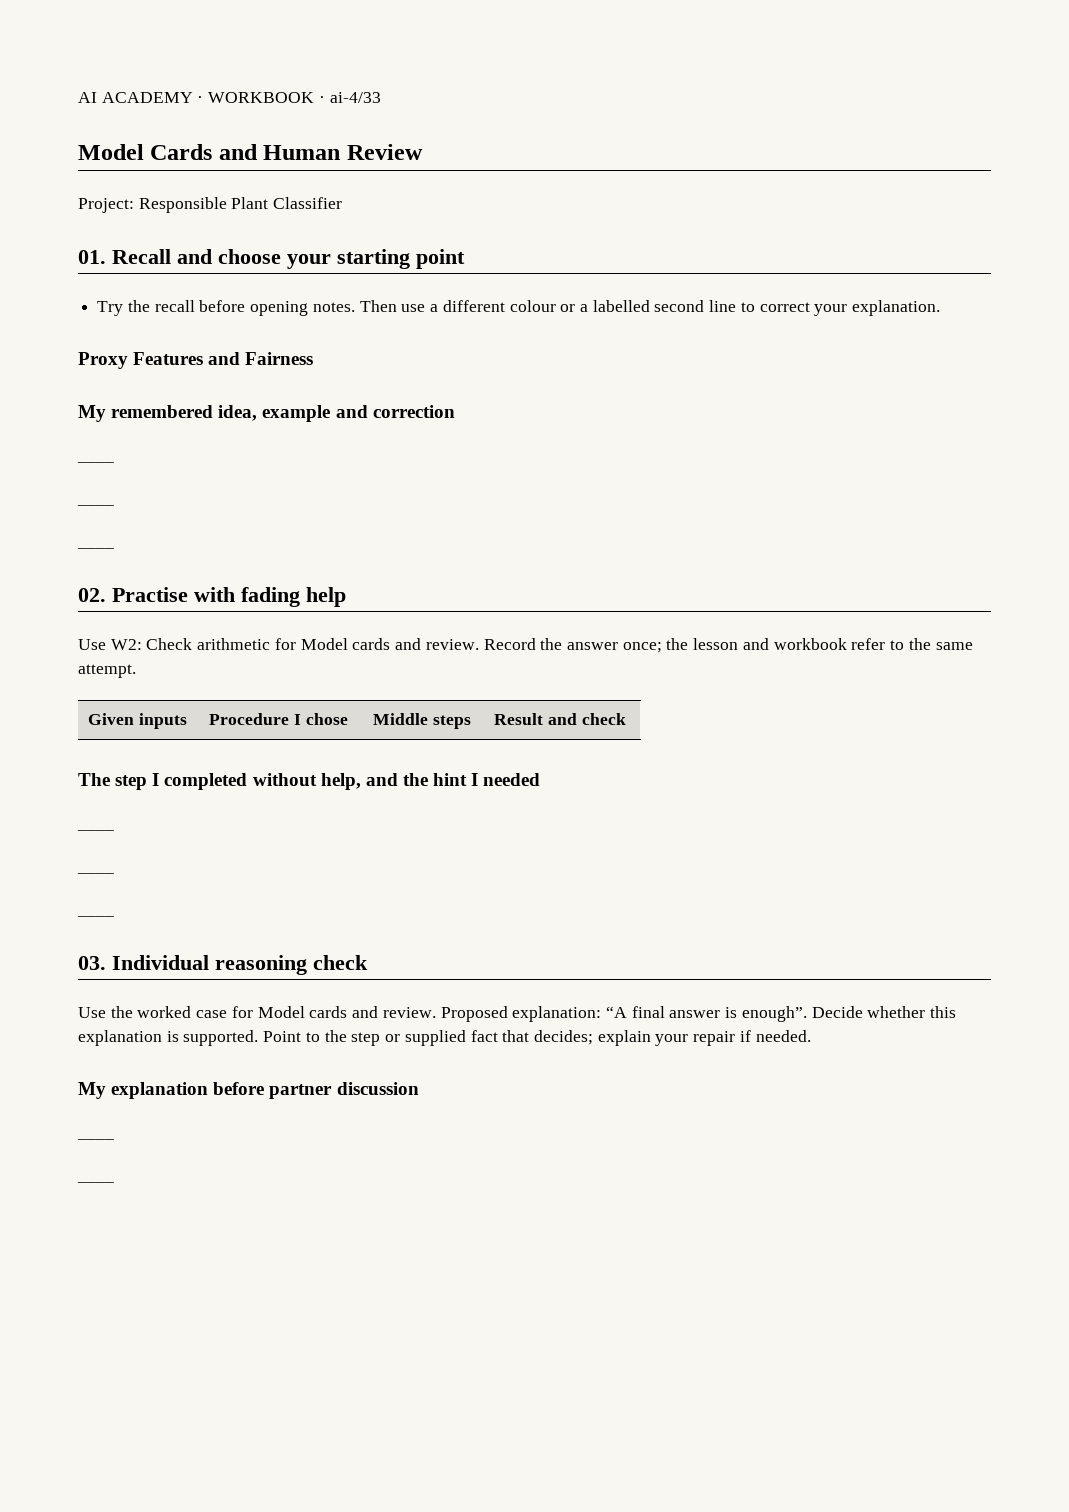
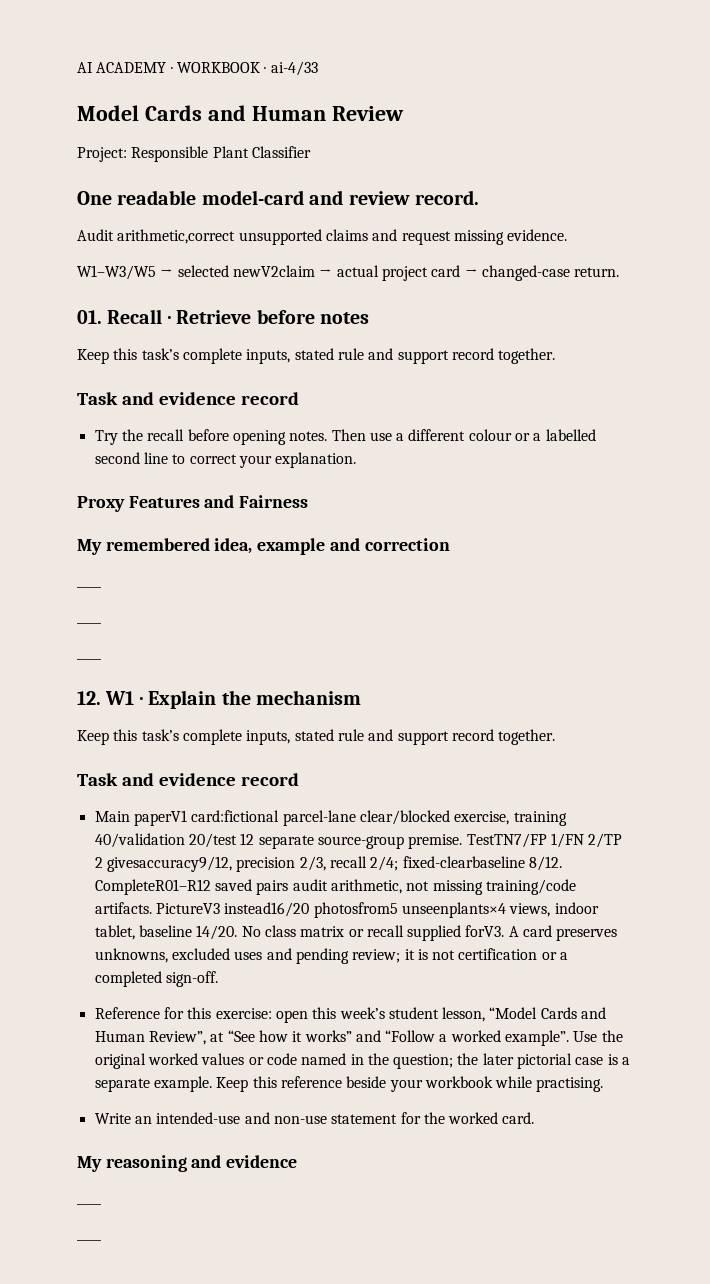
[78,249,465,269] 01. Recall and choose your starting point -> [77,190,479,205] [77,229,568,245] [77,265,620,281] [77,309,369,324] [77,348,556,364] [77,392,299,405] One readable model-card and review record. // Audit arithmetic,correct unsupported claims and request missing evidence. // W1–W3/W5 → selected newV2claim → actual project card → changed-case return. // 01. Recall · Retrieve before notes // Keep this task’s complete inputs, stated rule and support record together. // Task and evidence record
[78,587,346,607] [78,638,973,653] [78,664,136,678] [88,713,188,729] [209,713,348,725] [373,713,472,729] [494,713,626,725] [78,773,541,790] [77,829,114,831] [77,872,114,874] [77,915,114,917] [78,955,368,975] [78,1006,957,1022] [78,1030,811,1046] [78,1082,419,1099] 02. Practise with fading help // Use W2: Check arithmetic for Model cards and review. Record the answer once; the lesson and workbook refer to the same attempt. // Given inputs | Procedure I chose | Middle steps | Result and check // The step I completed without help, and the hint I needed // ____ // ____ // ____ // 03. Individual reasoning check // Use the worked case for Model cards and review. Proposed explanation: “A final answer is enough”. Decide whether this explanation is supported. Point to the step or supplied fact that decides; explain your repair if needed. // My explanation before partner discussion -> [77,690,361,709] [77,729,556,745] [77,773,299,786] [94,810,567,826] [94,833,623,849] [94,856,562,872] [94,879,576,895] [94,902,599,918] [94,925,618,941] [94,948,569,964] [94,971,218,987] [94,1007,607,1023] [94,1030,623,1046] [94,1053,631,1069] [94,1076,604,1092] [94,1112,535,1124] [77,1155,298,1172] 12. W1 · Explain the mechanism // Keep this task’s complete inputs, stated rule and support record together. // Task and evidence record // Main paperV1 card:fictional parcel-lane clear/blocked exercise, training 40/validation 20/test 12 separate source-group premise. TestTN7/FP 1/FN 2/TP 2 givesaccuracy9/12, precision 2/3, recall 2/4; fixed-clearbaseline 8/12. CompleteR01–R12 saved pairs audit arithmetic, not missing training/code artifacts. PictureV3 instead16/20 photosfrom5 unseenplants×4 views, indoor tablet, baseline 14/20. No class matrix or recall supplied forV3. A card preserves unknowns, excluded uses and pending review; it is not certification or a completed sign-off. // Reference for this exercise: open this week’s student lesson, “Model Cards and Human Review”, at “See how it works” and “Follow a worked example”. Use the original worked values or code named in the question; the later pictorial case is a separate example. Keep this reference beside your workbook while practising. // Write an intended-use and non-use statement for the worked card. // My reasoning and evidence

